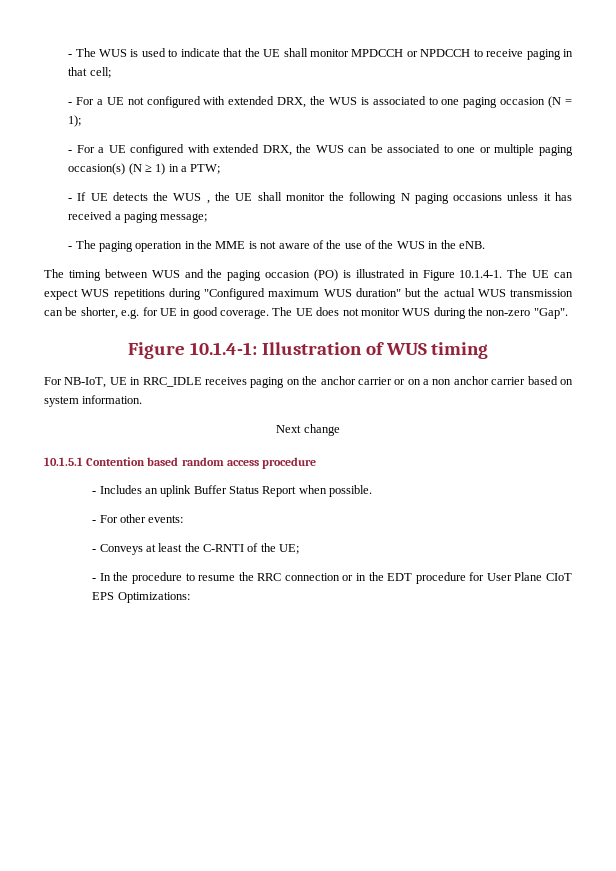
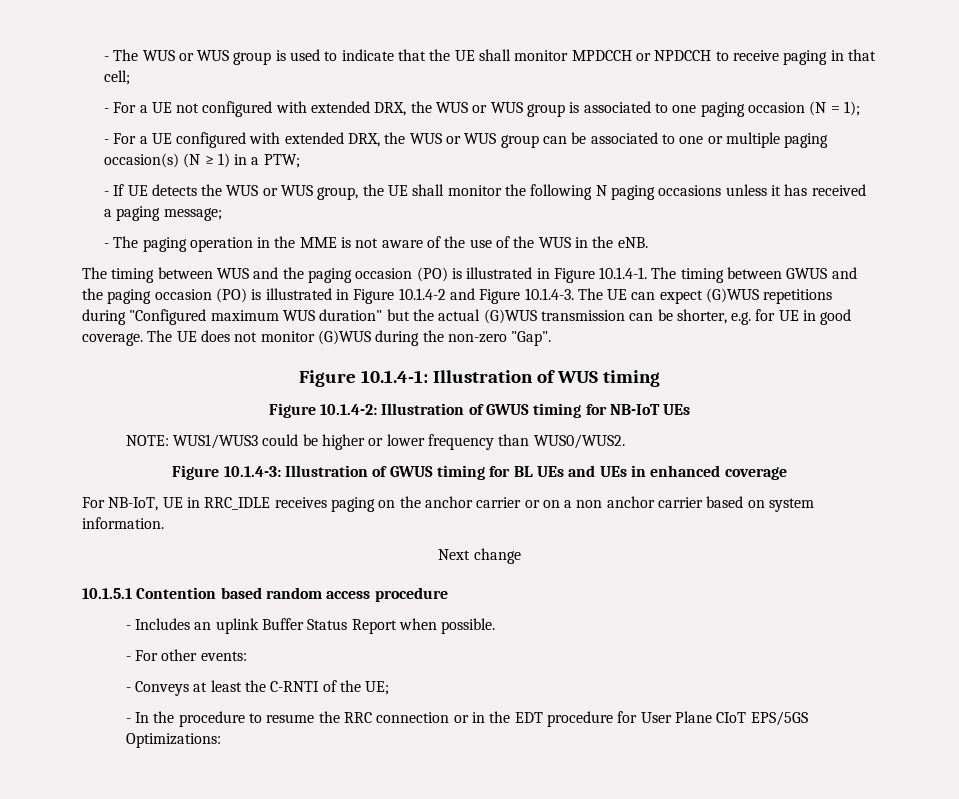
(127, 53) none -> [178,50,272,65] or WUS group
(357, 101) none -> [472,102,566,117] or WUS group
(344, 149) none -> [446,133,539,148] or WUS group
[206,200,210,204] , -> [262,185,359,200] or WUS group,
(528, 273) none -> [680,267,857,283] [82,288,603,304] timing between GWUS and the paging occasion (PO) is illustrated in Figure 10.1.4-2 and Figure 10.1.4-3. The
[81,289,110,297] WUS -> [706,288,760,303] (G)WUS
[477,289,506,297] WUS -> [483,309,537,324] (G)WUS
[402,308,431,316] WUS -> [317,330,371,345] (G)WUS
(489, 350) none -> [268,403,691,418] [125,434,625,450] [172,465,787,480] // Figure 10.1.4-2: Illustration of GWUS timing for NB-IoT UEs // NOTE: WUS1/WUS3 could be higher or lower frequency than WUS0/WUS2. // Figure 10.1.4-3: Illustration of GWUS timing for BL UEs and UEs in enhanced coverage
[92,592,115,600] EPS -> [750,711,808,726] EPS/5GS

